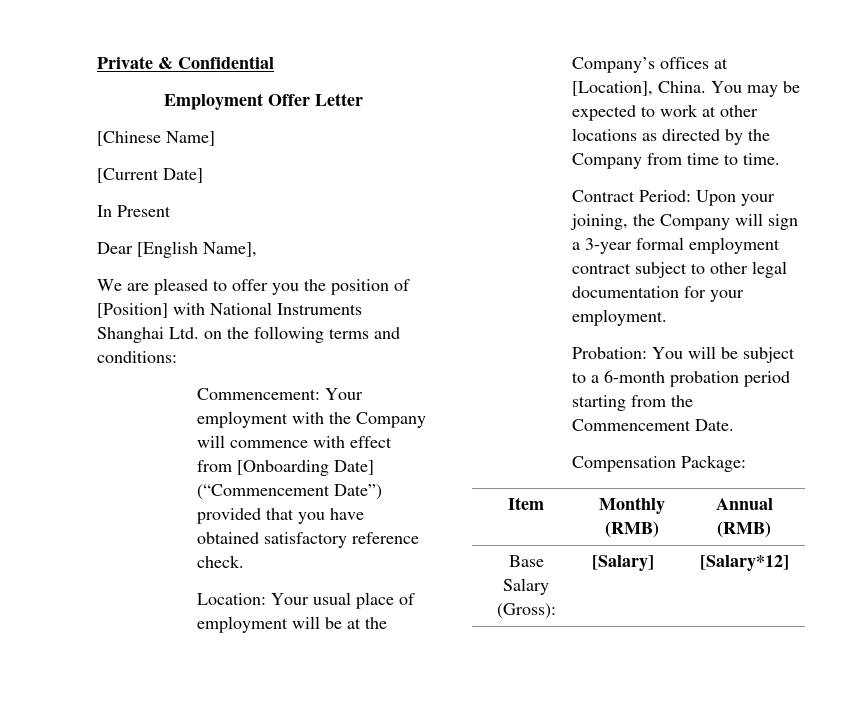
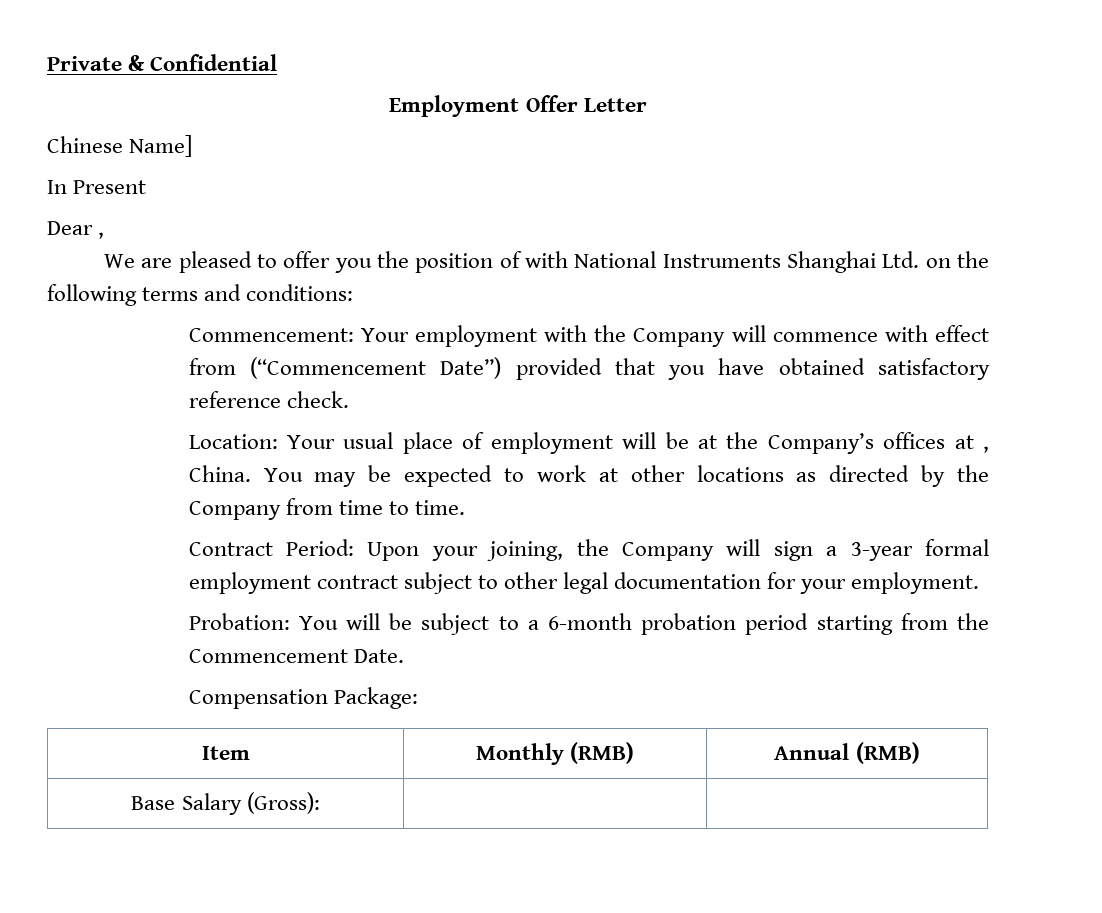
[97,131,161,146] [Chinese -> [47,136,123,153] Chinese
[97,168,203,183] // [Current Date] -> (193, 146) none
[137,241,257,258] [English Name], -> [98,232,105,239] ,
[97,303,168,318] [Position] -> (522, 259) none
[236,460,374,476] [Onboarding Date] -> (236, 366) none
[571,81,653,96] [Location], -> [983,446,989,453] ,
[591,555,654,571] [699,555,789,571] [Salary] | [Salary*12] -> (320, 803) |

